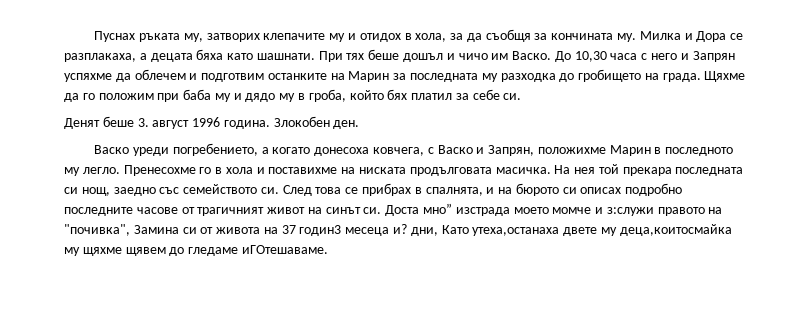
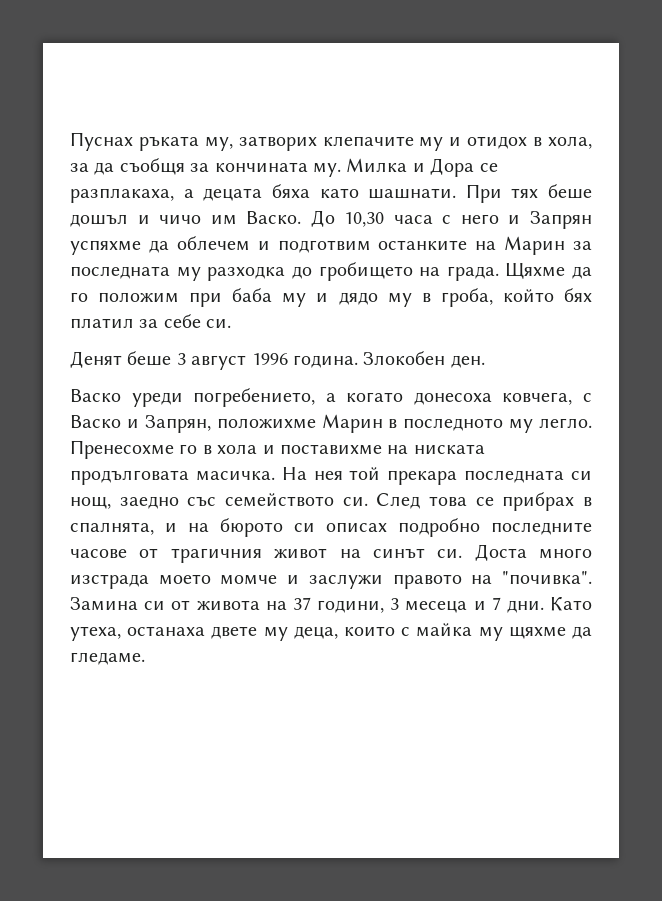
[137,118,149,127] 3. -> [176,353,186,365] 3
[197,207,265,216] трагичният -> [170,548,262,563] трагичния
[423,203,453,214] мно” -> [539,548,592,559] много
[606,207,654,216] з:служи -> [308,574,383,589] заслужи
[64,224,130,236] "почивка", -> [502,571,592,585] "почивка".
[299,224,732,236] [64,245,328,256] годин3 месеца и? дни, Като утеха,останаха двете му деца,коитосмайка му щяхме щявем до гледаме иГОтешаваме. -> [317,597,593,613] [70,623,592,641] [70,652,145,665] години, 3 месеца и 7 дни. Като утеха, останаха двете му деца, които с майка му щяхме да гледаме.

